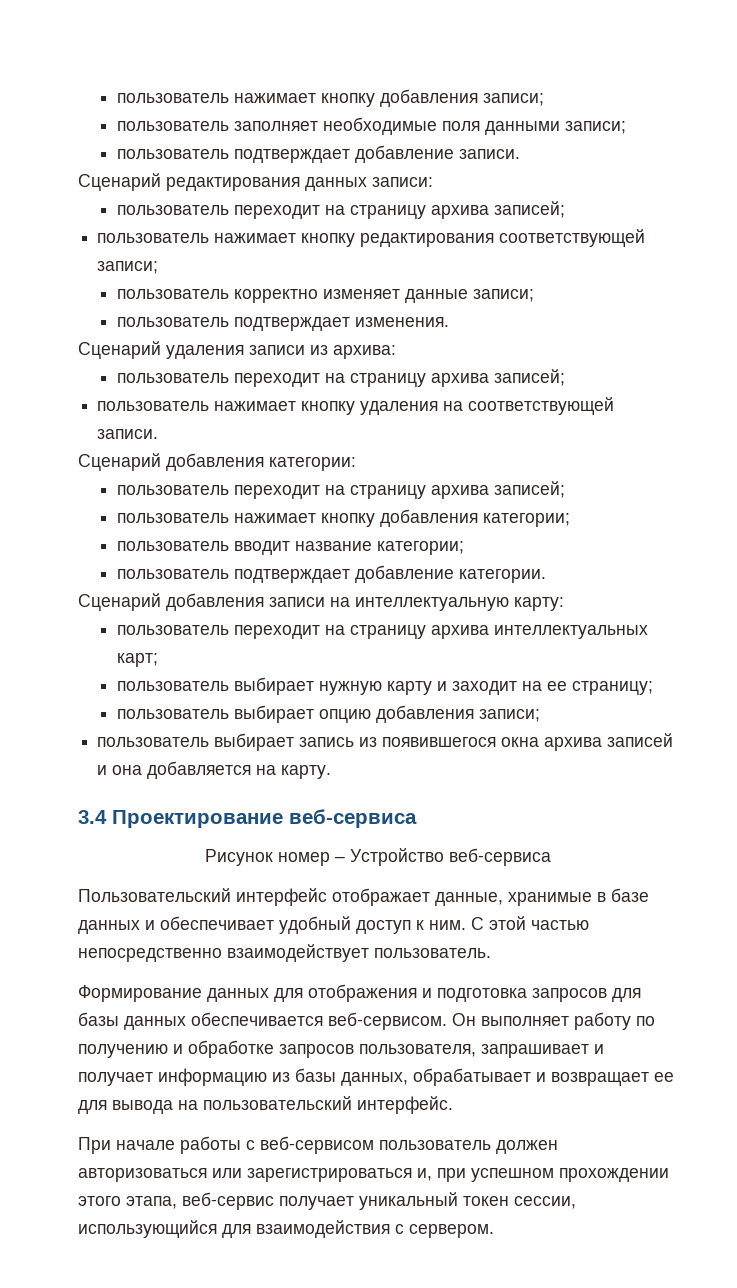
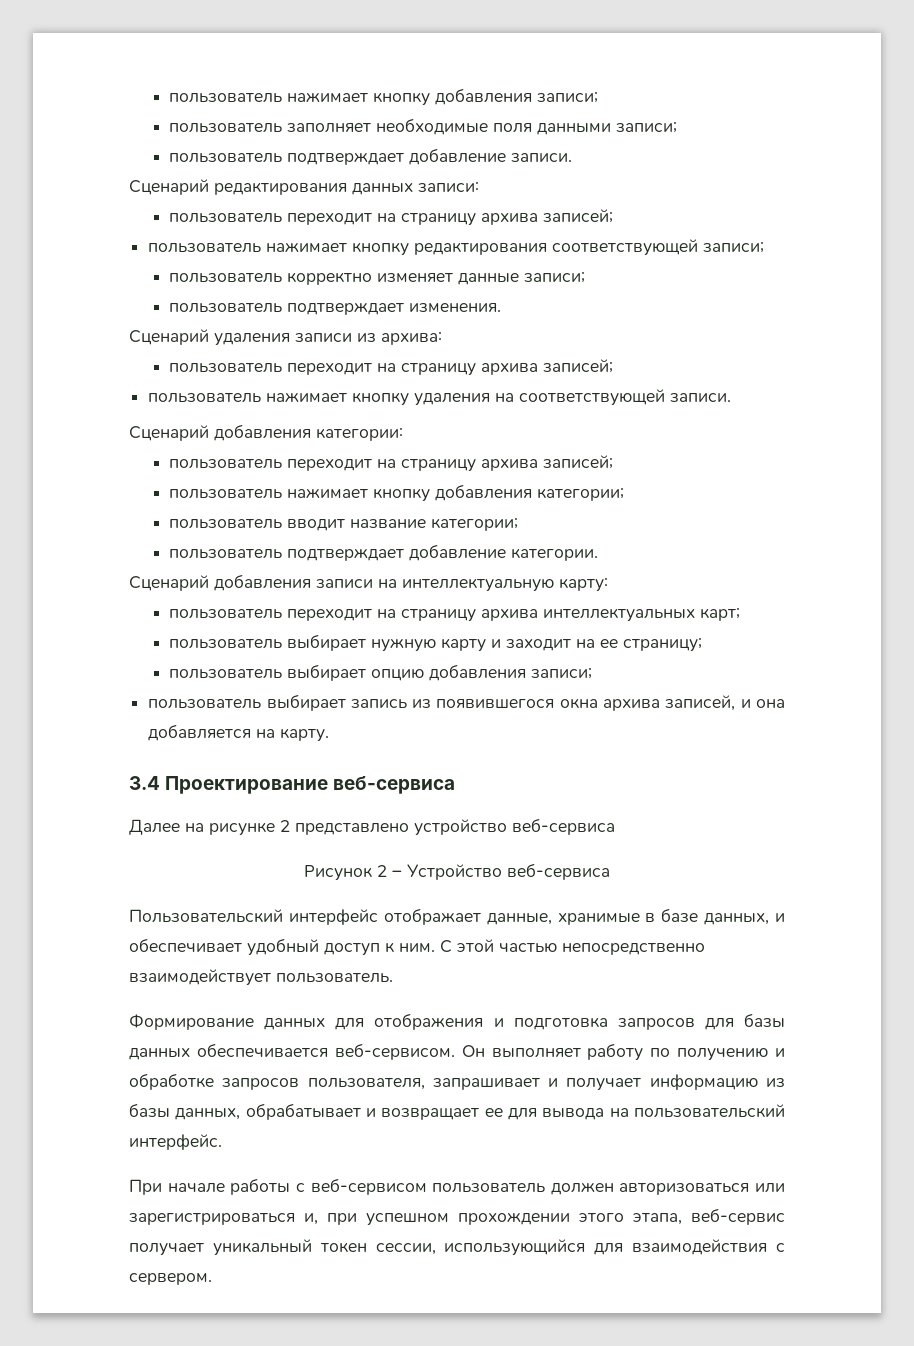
[607,733,674,747] записей -> [665,695,736,711] записей,
(417, 818) none -> [129,818,615,836] // Далее на рисунке 2 представлено устройство веб-сервиса
[277,852,330,866] номер -> [377,865,387,877] 2
[78,920,140,934] данных -> [704,913,770,925] данных,

